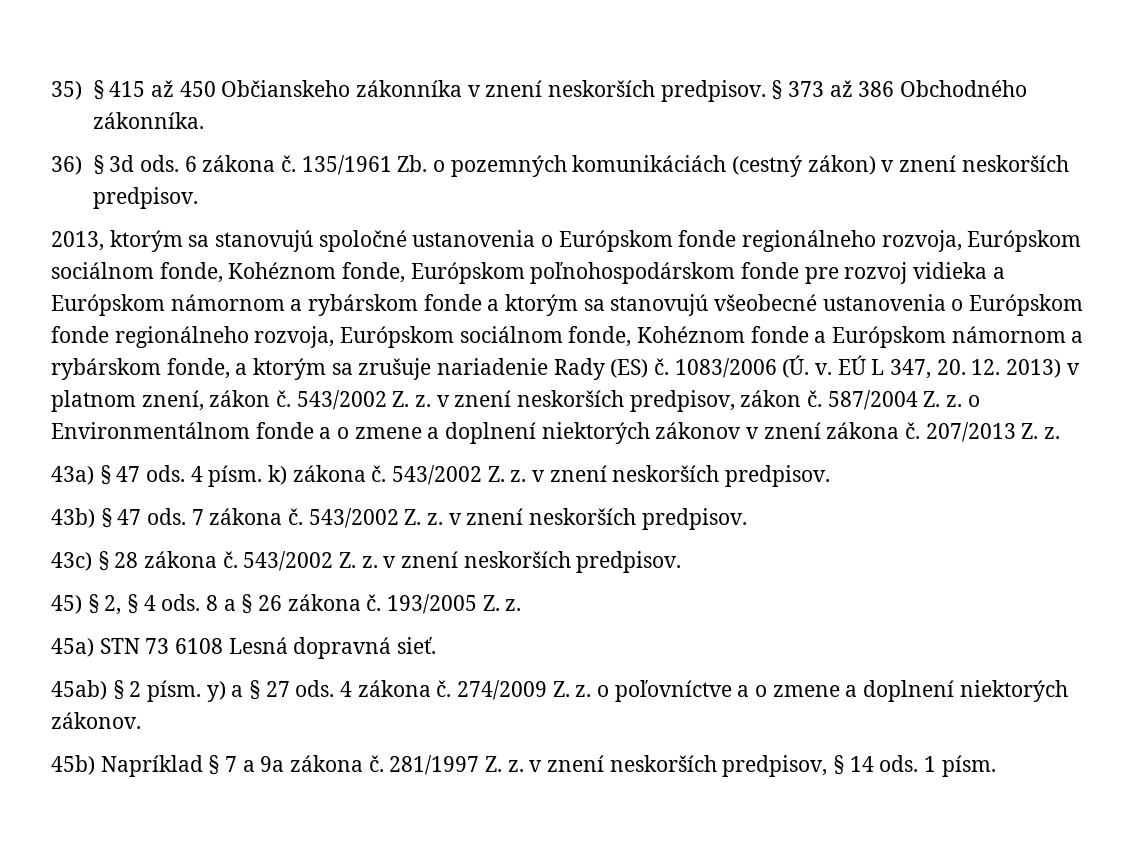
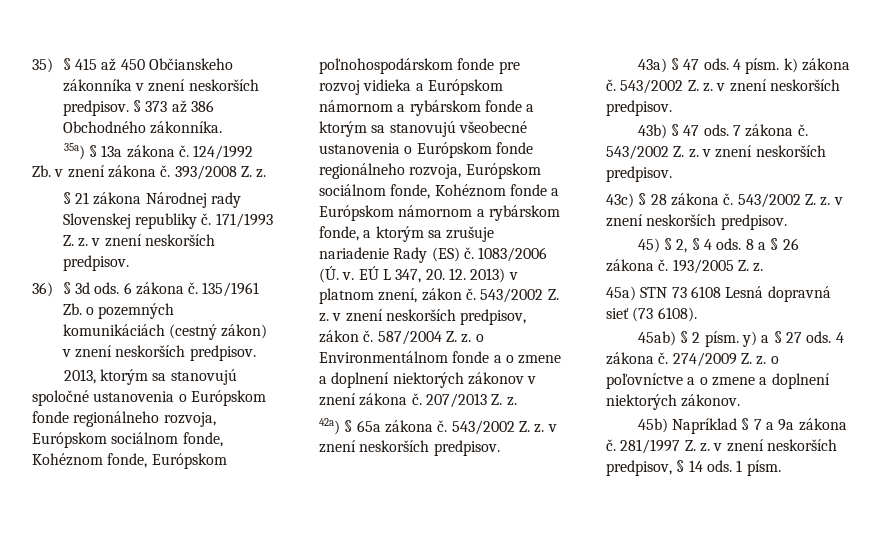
(204, 120) none -> [63,143,254,160] [32,165,267,180] [62,192,241,208] [62,213,273,229] [62,234,215,247] [62,255,129,271] // 35a) § 13a zákona č. 124/1992 Zb. v znení zákona č. 393/2008 Z. z. // § 21 zákona Národnej rady Slovenskej republiky č. 171/1993 Z. z. v znení neskorších predpisov.
(1061, 433) none -> [319,418,557,435] [319,440,500,456] // 42a) § 65a zákona č. 543/2002 Z. z. v znení neskorších predpisov.
[397,637,437,654] sieť. -> [606,307,697,322] sieť (73 6108).

